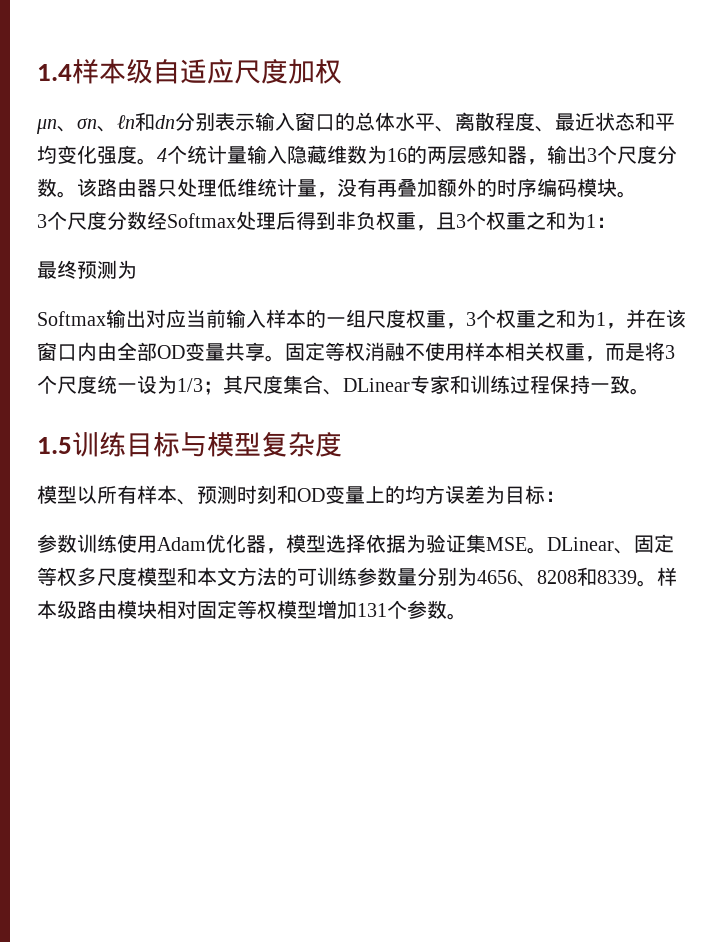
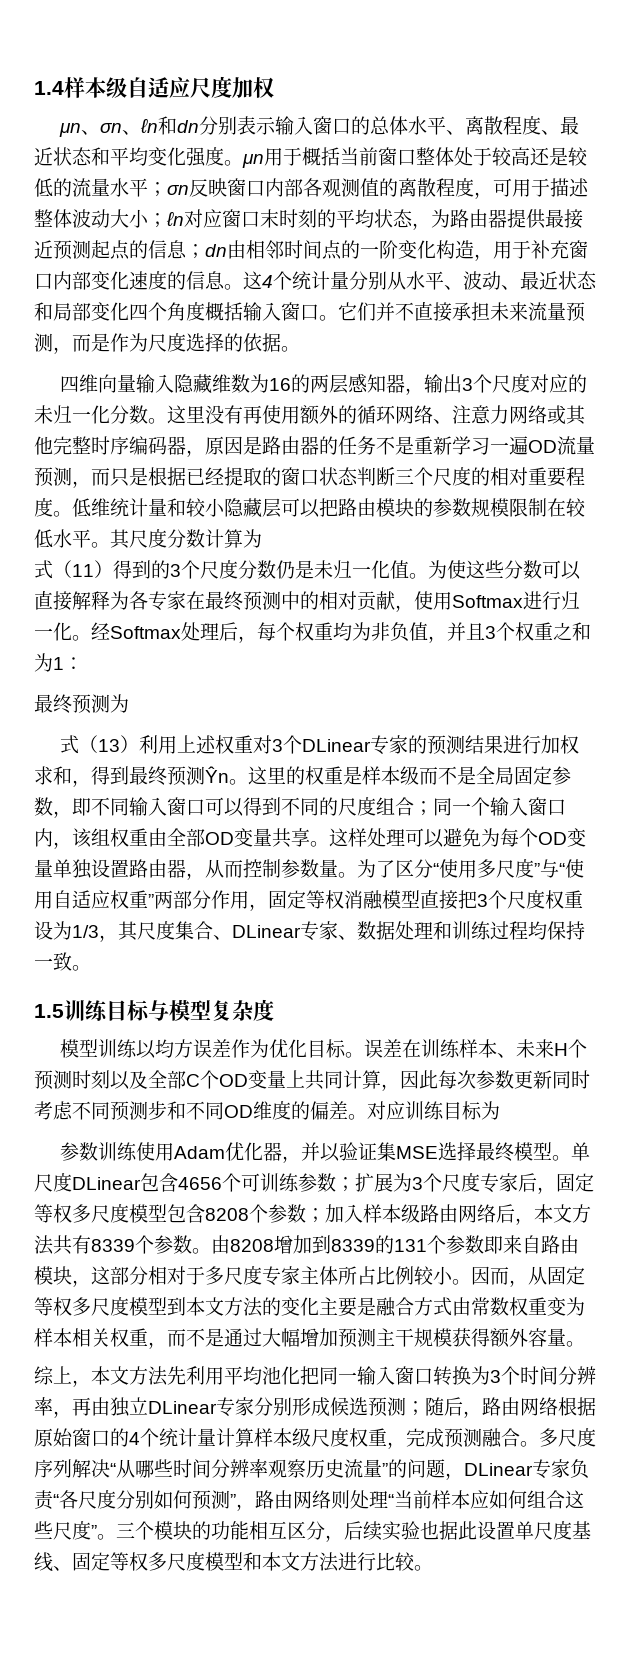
[157,145,227,164] 4个统计 -> [242,147,588,168] [34,178,589,199] [34,209,583,230] [34,240,588,261] [34,271,597,290] [34,302,585,322] [34,333,300,354] [59,374,117,393] μn用于概括当前窗口整体处于较高还是较低的流量水平；σn反映窗口内部各观测值的离散程度，可用于描述整体波动大小；ℓn对应窗口末时刻的平均状态，为路由器提供最接近预测起点的信息；dn由相邻时间点的一阶变化构造，用于补充窗口内部变化速度的信息。这4个统计量分别从水平、波动、最近状态和局部变化四个角度概括输入窗口。它们并不直接承担未来流量预测，而是作为尺度选择的依据。 // 四维向
[657,145,677,164] [37,178,637,198] [37,211,436,231] 分数。该路由器只处理低维统计量，没有再叠加额外的时序编码模块。 // 3个尺度分数经Softmax处理后得到非负权重， -> [529,374,587,393] [34,405,586,425] [34,436,595,457] [34,467,585,488] [34,498,586,518] [34,529,262,549] [34,560,581,580] [34,591,580,612] [34,622,466,643] 对应的未归一化分数。这里没有再使用额外的循环网络、注意力网络或其他完整时序编码器，原因是路由器的任务不是重新学习一遍OD流量预测，而只是根据已经提取的窗口状态判断三个尺度的相对重要程度。低维统计量和较小隐藏层可以把路由模块的参数规模限制在较低水平。其尺度分数计算为 // 式（11）得到的3个尺度分数仍是未归一化值。为使这些分数可以直接解释为各专家在最终预测中的相对贡献，使用Softmax进行归一化。经Softmax处理后，每个权重均为非负值，并
[37,309,686,329] [37,342,97,361] Softmax输出对应当前输入样本的一组尺度权重，3个权重之和为1，并在该窗口内 -> [59,735,579,755] [34,766,571,787] [34,797,566,818] [34,828,148,849] 式（13）利用上述权重对3个DLinear专家的预测结果进行加权求和，得到最终预测Ŷn。这里的权重是样本级而不是全局固定参数，即不同输入窗口可以得到不同的尺度组合；同一个输入窗口内，该组权重
[285,342,675,362] [37,375,137,394] 固定等权消融不使用样本相关权重，而是将3个尺度统一 -> [329,828,586,848] [34,859,584,880] [34,890,583,911] 这样处理可以避免为每个OD变量单独设置路由器，从而控制参数量。为了区分“使用多尺度”与“使用自适应权重”两部分作用，固定等权消融模型直接把3个尺度权重
[203,381,223,395] ； -> [99,935,118,942] ，
(450, 384) none -> [338,921,433,940] 、数据处理
(550, 384) none -> [528,921,547,940] 均
[77,485,565,505] 以所有样本、预测时刻和OD变量上的均方误差为目标： -> [97,1039,587,1059] [34,1070,590,1091] [34,1101,500,1121] 训练以均方误差作为优化目标。误差在训练样本、未来H个预测时刻以及全部C个OD变量上共同计算，因此每次参数更新同时考虑不同预测步和不同OD维度的偏差。对应训练目标为
[286,534,614,554] 模型选择依据为验证集MSE。DLinear -> [300,1142,590,1162] [34,1173,594,1194] [34,1204,591,1225] [34,1235,579,1255] [34,1266,585,1287] [34,1297,585,1317] [34,1328,585,1349] [34,1366,596,1387] [34,1397,596,1418] [34,1428,596,1449] [34,1459,589,1480] [34,1490,584,1511] [34,1521,591,1542] [34,1552,53,1572] 并以验证集MSE选择最终模型。单尺度DLinear包含4656个可训练参数；扩展为3个尺度专家后，固定等权多尺度模型包含8208个参数；加入样本级路由网络后，本文方法共有8339个参数。由8208增加到8339的131个参数即来自路由模块，这部分相对于多尺度专家主体所占比例较小。因而，从固定等权多尺度模型到本文方法的变化主要是融合方式由常数权重变为样本相关权重，而不是通过大幅增加预测主干规模获得额外容量。 // 综上，本文方法先利用平均池化把同一输入窗口转换为3个时间分辨率，再由独立DLinear专家分别形成候选预测；随后，路由网络根据原始窗口的4个统计量计算样本级尺度权重，完成预测融合。多尺度序列解决“从哪些时间分辨率观察历史流量”的问题，DLinear专家负责“各尺度分别如何预测”，路由网络则处理“当前样本应如何组合这些尺度”。三个模块的功能相互区分，后续实验也据此设置单尺度基线
[277,567,677,587] [37,600,447,620] 的可训练参数量分别为4656、8208和8339。样本级路由模块相对固定等权模型增加131个参数 -> [338,1552,415,1571] 进行比较

